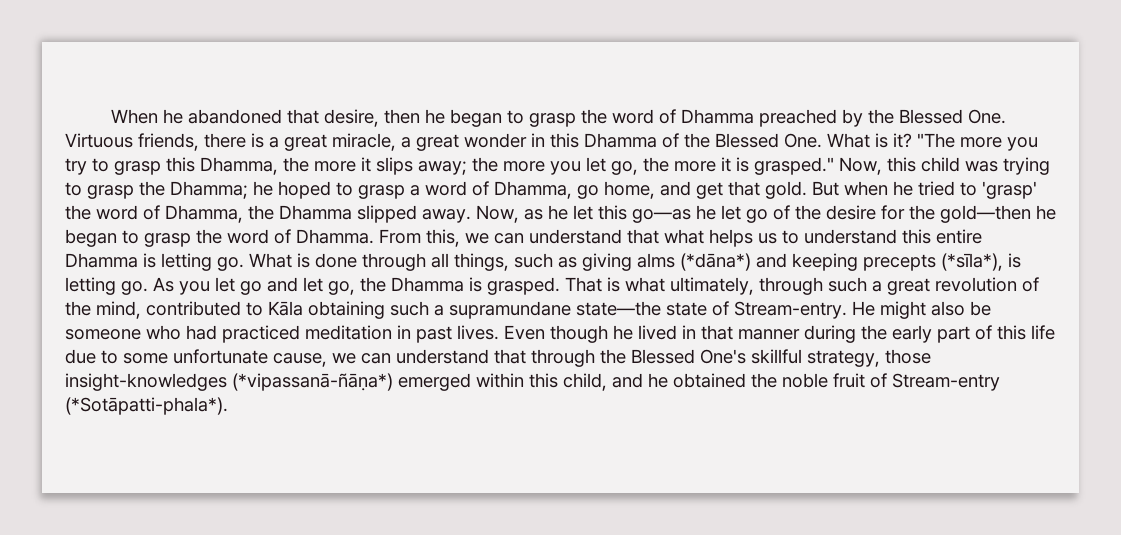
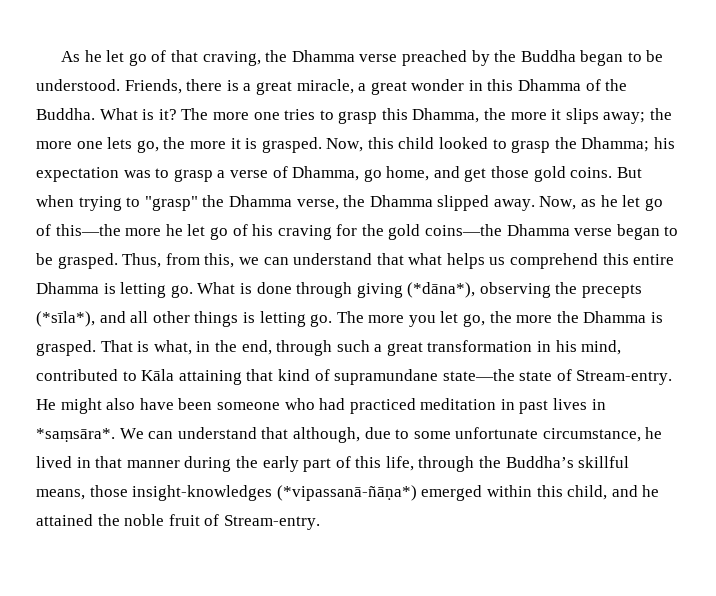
[110,109,1006,127] [65,133,199,151] When he abandoned that desire, then he began to grasp the word of Dhamma preached by the Blessed One. Virtuous friends, -> [61,50,664,66] [36,79,182,94] As he let go of that craving, the Dhamma verse preached by the Buddha began to be understood. Friends,
[715,133,822,148] Blessed One. -> [36,108,95,120] Buddha.
[917,133,1038,151] [65,158,87,175] "The more you try -> [181,108,316,120] The more one tries
[550,157,606,175] you let -> [76,137,133,149] one lets
[754,157,834,175] grasped." -> [261,137,322,153] grasped.
[965,157,1050,175] was trying -> [439,137,489,149] looked
[253,181,331,199] he hoped -> [654,137,676,149] [36,167,151,182] his expectation was
[425,181,467,196] word -> [229,170,268,178] verse
[728,181,1037,199] [65,205,243,223] that gold. But when he tried to 'grasp' the word of Dhamma, -> [491,166,642,182] [36,195,339,211] those gold coins. But when trying to "grasp" the Dhamma verse,
[598,205,1056,223] [65,229,421,247] this go—as he let go of the desire for the gold—then he began to grasp the word of Dhamma. From -> [644,198,663,211] [36,224,679,240] [36,253,200,269] go of this—the more he let go of his craving for the gold coins—the Dhamma verse began to be grasped. Thus, from
[782,229,897,244] to understand -> [510,253,599,269] comprehend
[431,253,1021,271] [65,277,355,295] all things, such as giving alms (*dāna*) and keeping precepts (*sīla*), is letting go. As you let go and let go, -> [356,282,643,298] [36,311,553,327] giving (*dāna*), observing the precepts (*sīla*), and all other things is letting go. The more you let go, the more
[625,277,754,295] what ultimately, -> [153,340,272,355] what, in the end,
[935,277,1039,292] [65,301,91,316] revolution of the -> [427,340,577,352] transformation in his
[308,301,444,319] obtaining such a -> [178,369,330,385] attaining that kind of
[970,301,991,316] be -> [139,398,213,410] have been
[457,325,608,343] lives. Even though -> [553,398,606,410] [36,427,641,443] lives in *saṃsāra*. We can understand that although, due to some unfortunate circumstance,
[1031,325,1055,340] [65,349,880,367] life due to some unfortunate cause, we can understand that through the Blessed One's skillful strategy, -> [385,456,630,472] [36,489,85,500] life, through the Buddha’s skillful means,
[673,373,746,388] obtained -> [36,514,93,526] attained
[892,373,1000,391] [65,397,228,415] Stream-entry (*Sotāpatti-phala*). -> [223,515,320,530] Stream-entry.

